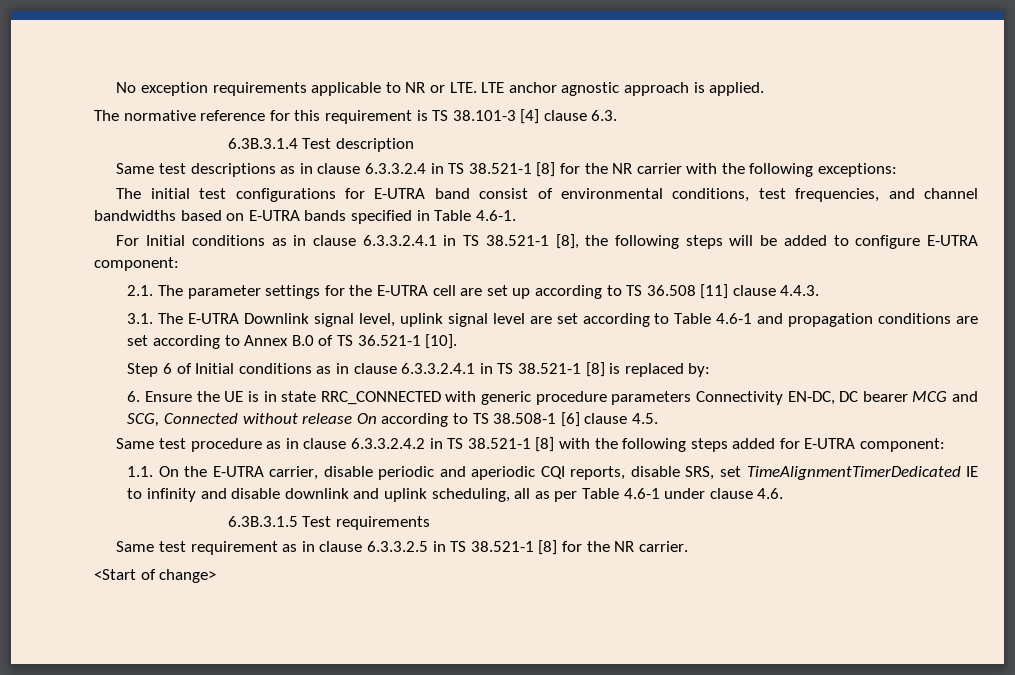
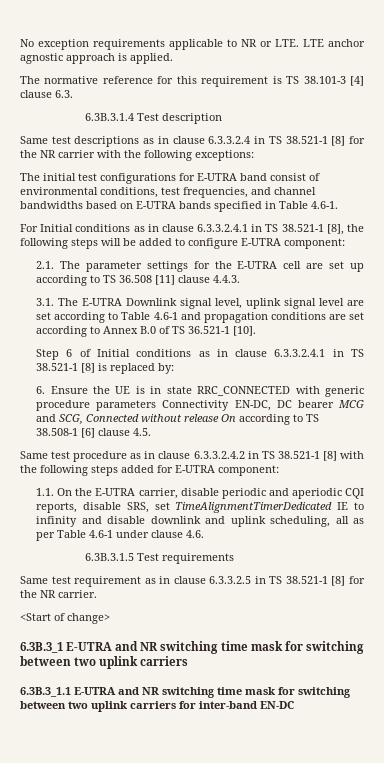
(217, 576) none -> [20,641,364,654] [20,656,189,669] [20,687,351,698] [20,701,294,712] // 6.3B.3_1 E-UTRA and NR switching time mask for switching between two uplink carriers // 6.3B.3_1.1 E-UTRA and NR switching time mask for switching between two uplink carriers for inter-band EN-DC

